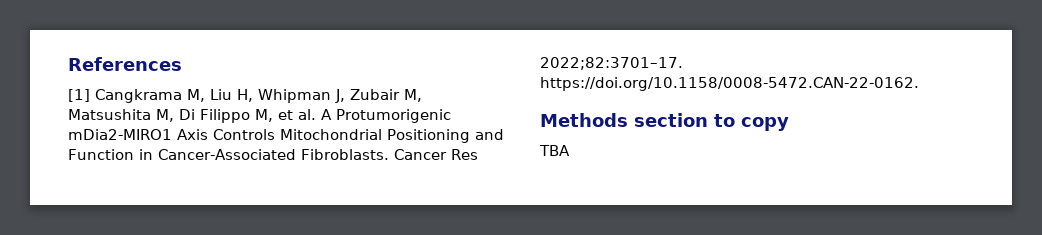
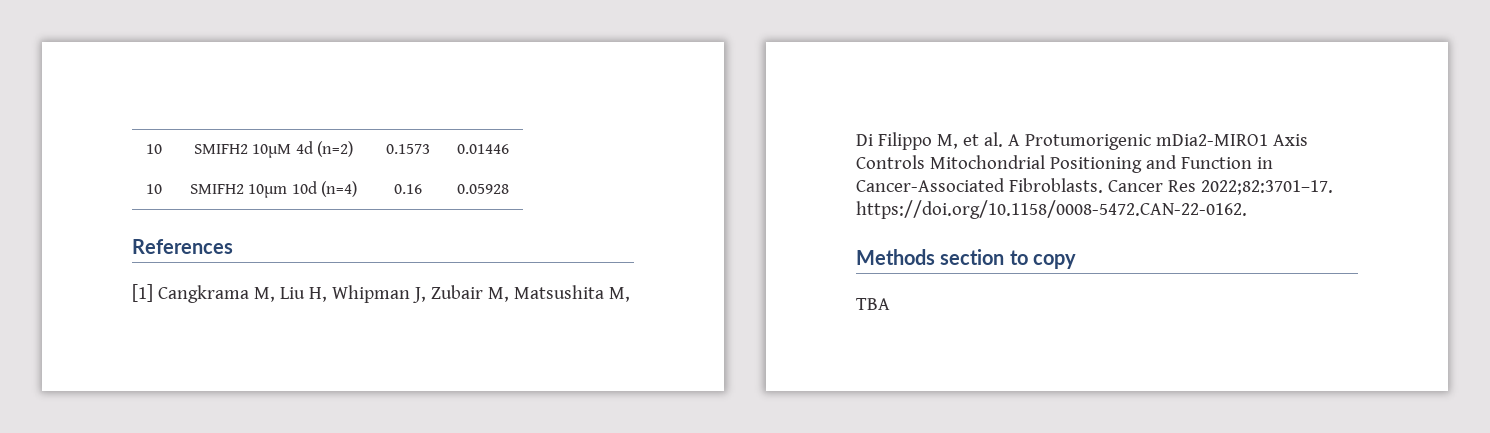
(68, 64) none -> [145,144,162,154] [193,141,354,158] [386,144,430,154] [457,144,509,154] [145,184,162,194] [189,181,358,198] [394,184,422,194] [457,184,509,194] 10 | SMIFH2 10µM 4d (n=2) | 0.1573 | 0.01446 // 10 | SMIFH2 10µm 10d (n=4) | 0.16 | 0.05928 //

